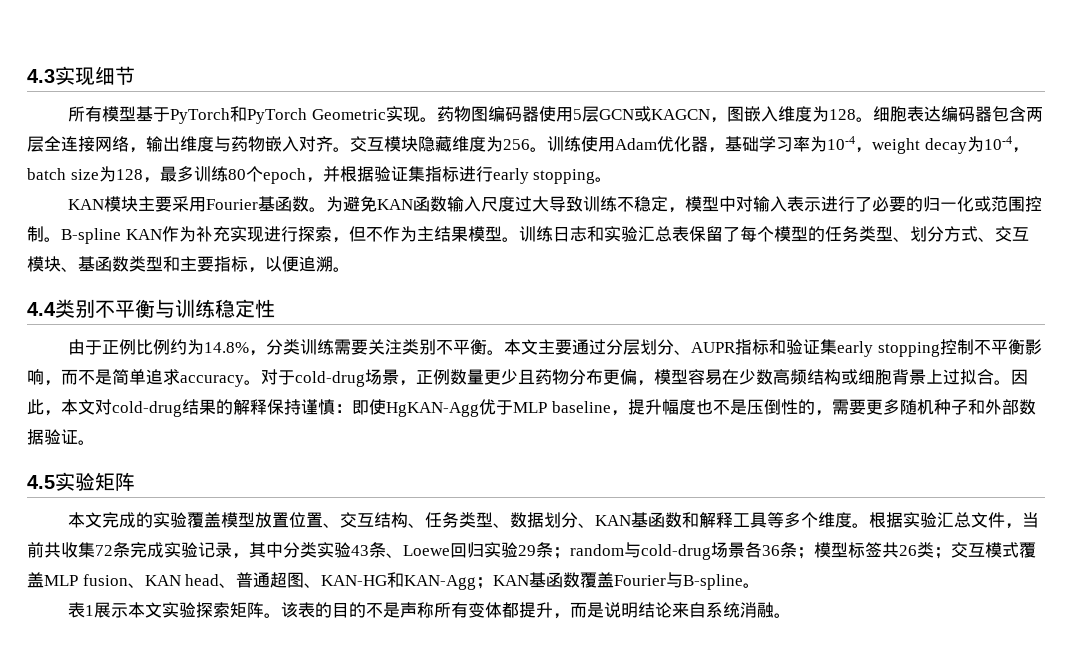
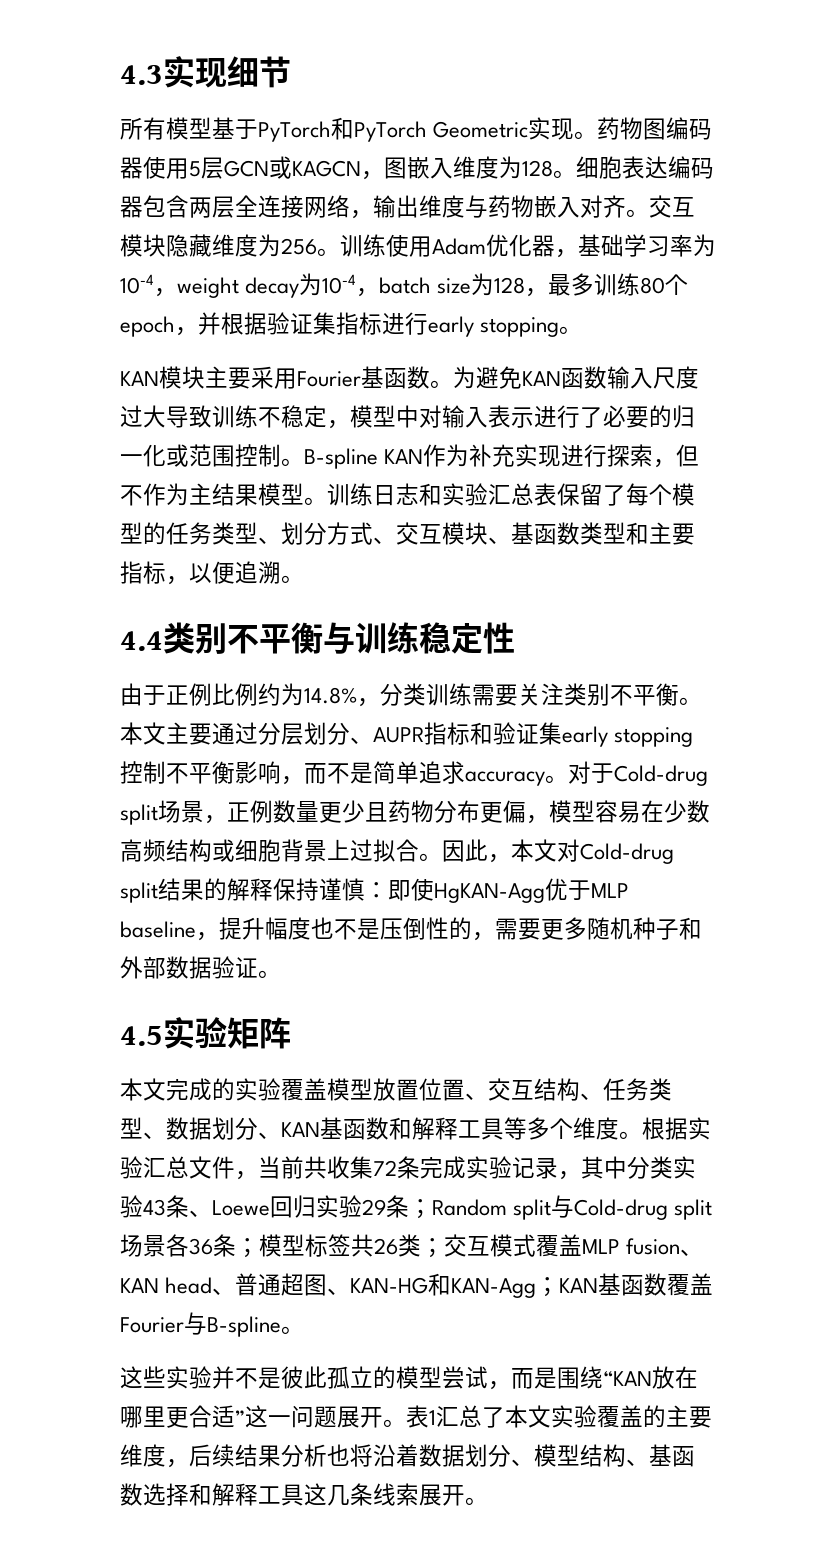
[295,371,365,387] cold-drug -> [614,765,708,786] [120,804,158,825] Cold-drug split
[112,401,182,417] cold-drug -> [580,843,674,864] [120,882,158,903] Cold-drug split
[570,542,711,560] random与cold-drug -> [432,1195,713,1220] Random split与Cold-drug split
[68,602,775,619] 表1展示本文实验探索矩阵。该表的目的不是声称所有变体都提升，而是说明结论来自系统消融 -> [120,1366,698,1390] [120,1405,712,1428] [120,1444,695,1468] [120,1483,465,1506] 这些实验并不是彼此孤立的模型尝试，而是围绕“KAN放在哪里更合适”这一问题展开。表1汇总了本文实验覆盖的主要维度，后续结果分析也将沿着数据划分、模型结构、基函数选择和解释工具这几条线索展开

